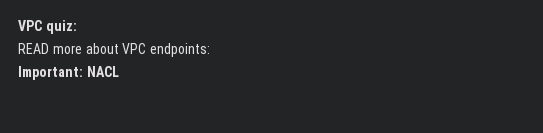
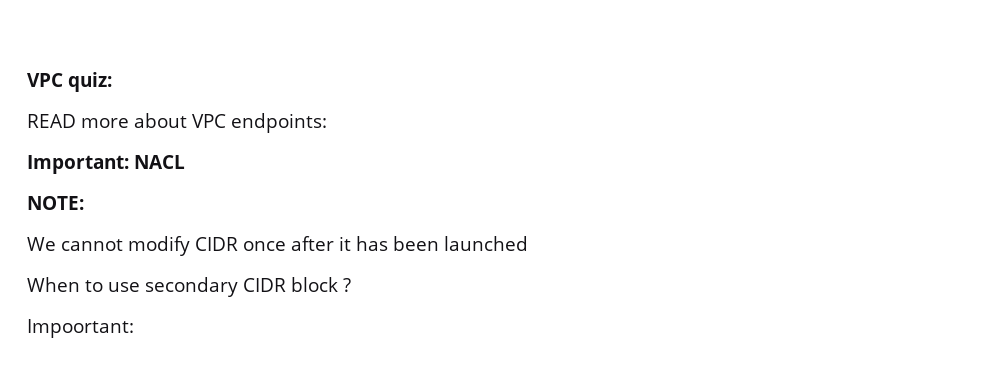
(119, 71) none -> [27,196,84,210] [27,236,528,256] [27,277,351,297] [27,319,134,338] // NOTE: // We cannot modify CIDR once after it has been launched // When to use secondary CIDR block ? // Impoortant:

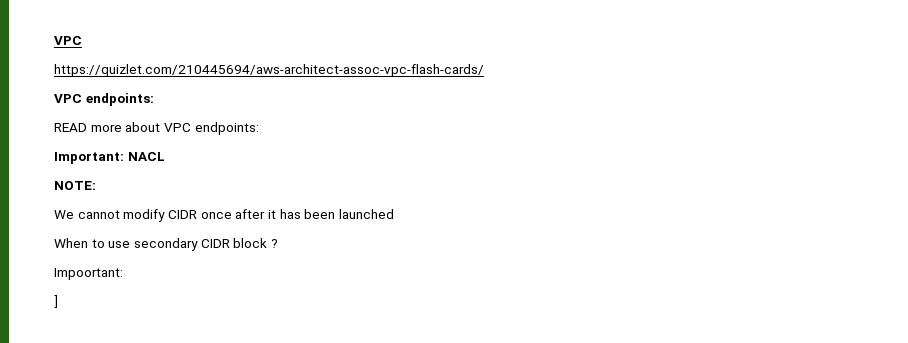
[27,72,112,92] VPC quiz: -> [54,36,82,45] [54,64,484,77] [54,93,154,106] VPC // https://quizlet.com/210445694/aws-architect-assoc-vpc-flash-cards/ // VPC endpoints:
(134, 328) none -> [54,295,58,308] // ]

